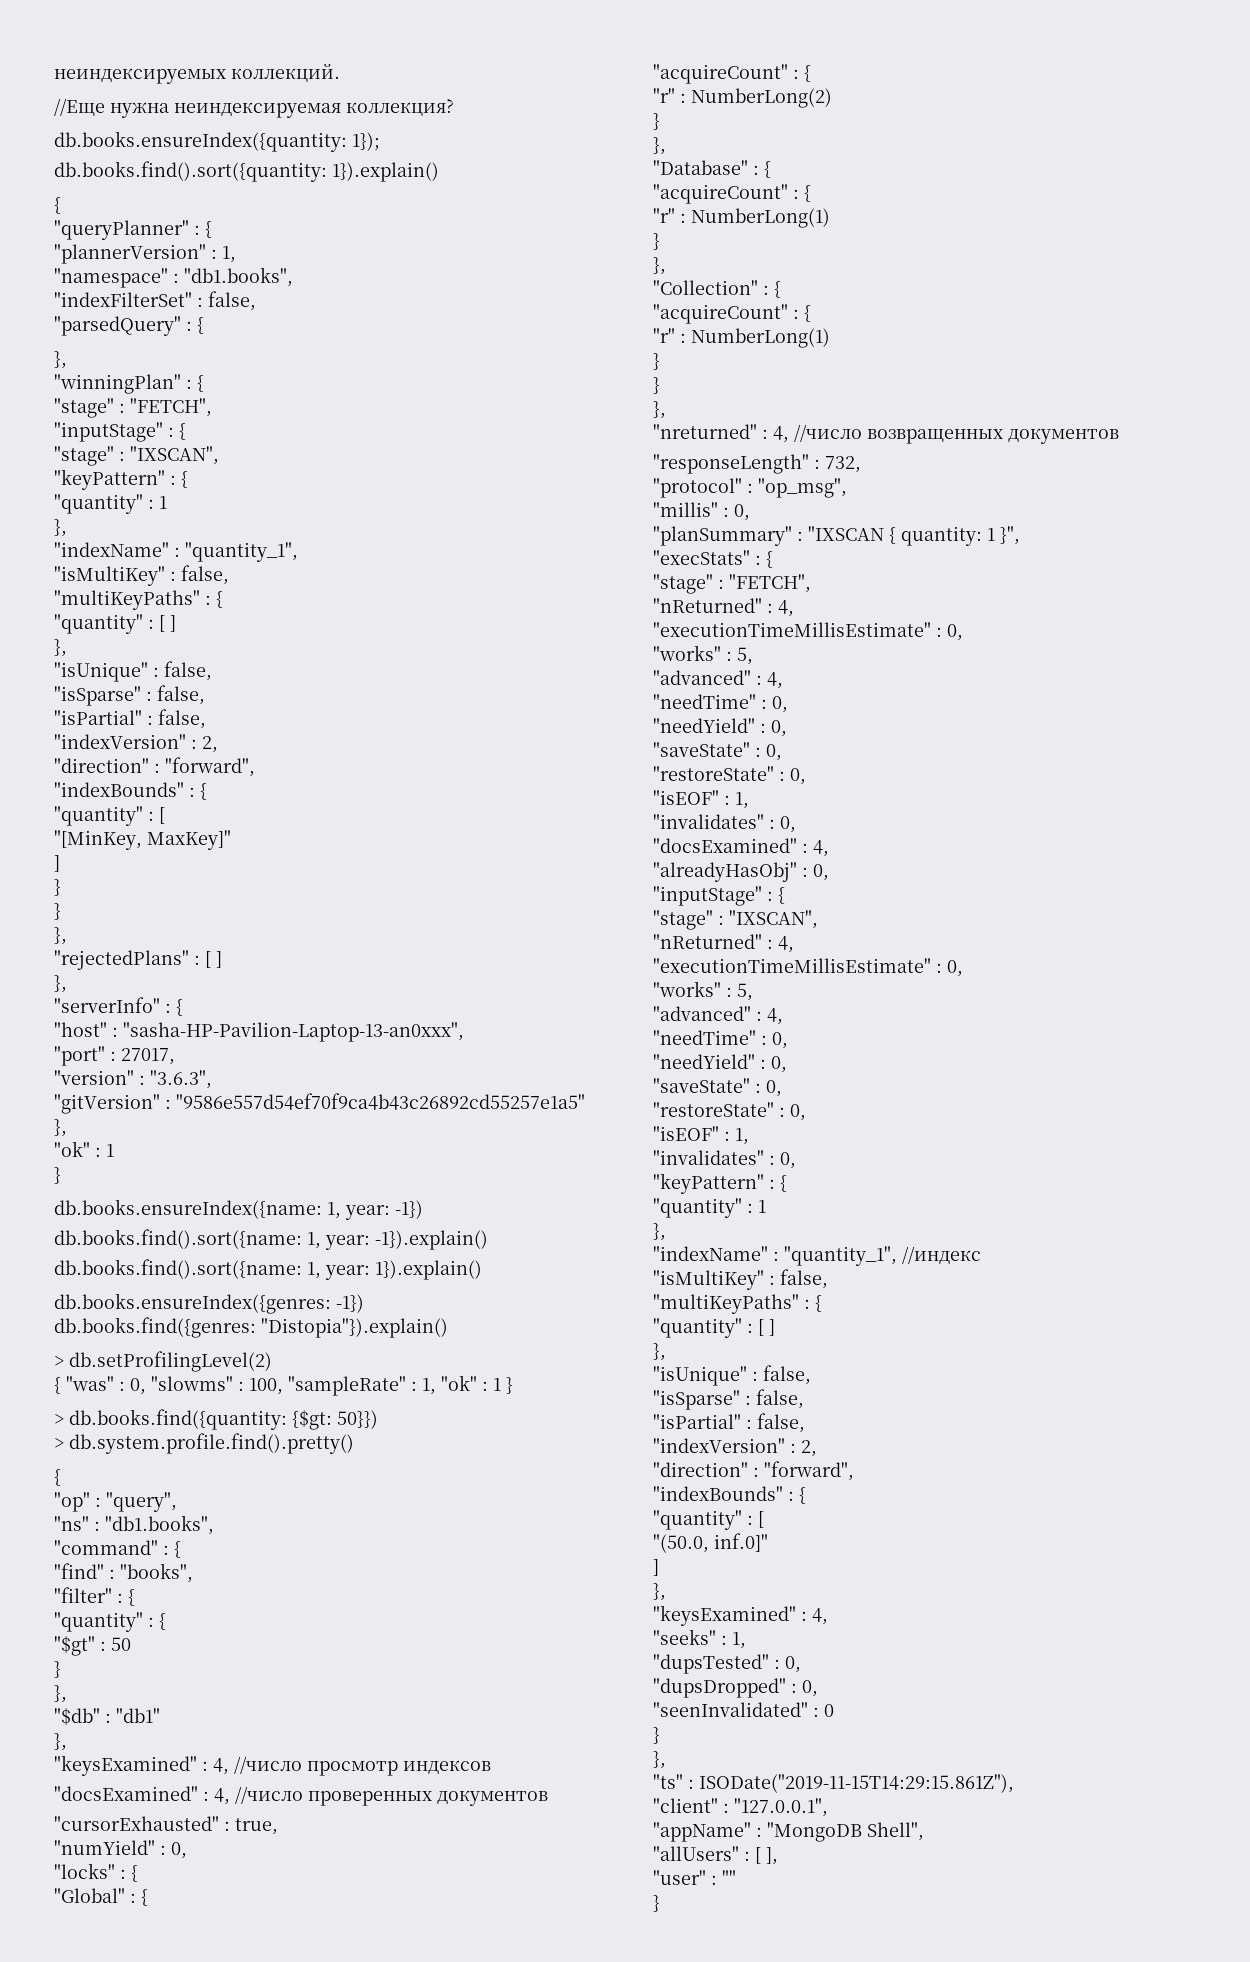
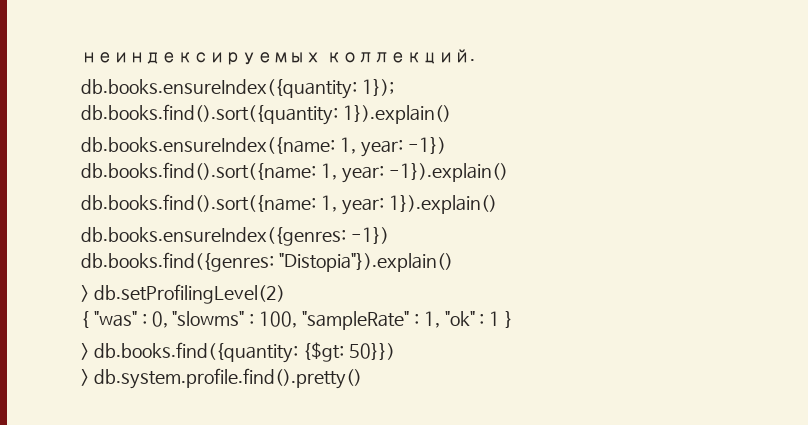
[54,98,454,118] // //Еще нужна неиндексируемая коллекция? -> (475, 56) none
[54,197,61,214] [54,220,212,240] [54,244,236,264] [54,267,293,288] [54,291,256,311] [54,316,204,336] [54,351,67,369] [54,374,204,394] [54,398,212,418] [54,422,186,442] [54,446,219,466] [54,469,188,490] [54,494,167,514] [54,519,67,537] [54,542,298,562] [54,565,229,586] [54,590,223,610] [54,614,176,634] [54,639,67,657] [54,661,212,682] [54,685,205,706] [54,709,206,729] [54,734,218,753] [54,757,255,777] [54,782,207,800] [54,806,165,826] [54,830,231,850] [54,855,60,872] [54,879,61,896] [54,903,61,920] [54,927,67,945] [54,950,222,970] [54,975,67,993] [54,997,183,1016] [54,1022,464,1042] [54,1046,175,1066] [54,1070,212,1089] [54,1093,585,1114] [54,1119,67,1137] [54,1141,114,1157] [54,1167,61,1184] // { // "queryPlanner" : { // "plannerVersion" : 1, // "namespace" : "db1.books", // "indexFilterSet" : false, // "parsedQuery" : { // }, // "winningPlan" : { // "stage" : "FETCH", // "inputStage" : { // "stage" : "IXSCAN", // "keyPattern" : { // "quantity" : 1 // }, // "indexName" : "quantity_1", // "isMultiKey" : false, // "multiKeyPaths" : { // "quantity" : [ ] // }, // "isUnique" : false, // "isSparse" : false, // "isPartial" : false, // "indexVersion" : 2, // "direction" : "forward", // "indexBounds" : { // "quantity" : [ // "[MinKey, MaxKey]" // ] // } // } // }, // "rejectedPlans" : [ ] // }, // "serverInfo" : { // "host" : "sasha-HP-Pavilion-Laptop-13-an0xxx", // "port" : 27017, // "version" : "3.6.3", // "gitVersion" : "9586e557d54ef70f9ca4b43c26892cd55257e1a5" // }, // "ok" : 1 // } -> (451, 114) none
[54,1469,61,1486] [54,1492,177,1512] [54,1515,214,1535] [54,1540,181,1558] [54,1563,193,1583] [54,1587,135,1606] [54,1612,166,1632] [54,1636,131,1656] [54,1661,61,1678] [54,1685,67,1703] [54,1708,160,1725] [54,1733,67,1751] [54,1755,491,1776] [54,1786,548,1806] [54,1816,278,1835] [54,1840,187,1859] [54,1863,138,1882] [54,1888,148,1906] [653,64,811,84] [653,88,832,108] [653,113,660,130] [653,137,666,155] [653,160,771,178] [653,184,811,204] [653,208,830,228] [653,233,660,250] [653,257,666,275] [653,280,781,298] [653,304,811,324] [653,328,830,348] [653,353,660,370] [653,377,660,394] [653,401,666,419] [653,424,1119,444] [653,454,861,474] [653,478,847,498] [653,502,750,521] [653,526,1020,546] [653,550,773,568] [653,574,811,594] [653,598,794,617] [653,622,963,641] [653,645,753,665] [653,670,783,689] [653,694,788,713] [653,718,787,737] [653,742,782,761] [653,766,806,785] [653,790,749,809] [653,814,796,833] [653,838,829,857] [653,862,829,882] [653,886,785,906] [653,910,818,930] [653,934,794,953] [653,958,963,977] [653,981,753,1001] [653,1006,783,1025] [653,1030,788,1049] [653,1054,787,1073] [653,1078,782,1097] [653,1102,806,1121] [653,1126,749,1145] [653,1150,796,1169] [653,1173,787,1194] [653,1198,766,1218] [653,1223,666,1241] [653,1246,981,1266] [653,1269,828,1290] [653,1294,822,1314] [653,1318,775,1338] [653,1343,666,1361] [653,1365,811,1386] [653,1389,804,1410] [653,1413,805,1433] [653,1438,817,1457] [653,1461,854,1481] [653,1486,806,1504] [653,1510,764,1530] [653,1533,768,1553] [653,1559,659,1576] [653,1583,666,1601] [653,1605,828,1626] [653,1629,746,1649] [653,1654,801,1674] [653,1678,818,1698] [653,1702,834,1717] [653,1727,660,1744] [653,1751,666,1769] [653,1774,1014,1793] [653,1798,828,1817] [653,1822,924,1842] [653,1846,778,1865] [653,1870,736,1885] [653,1895,660,1912] // { // "op" : "query", // "ns" : "db1.books", // "command" : { // "find" : "books", // "filter" : { // "quantity" : { // "$gt" : 50 // } // }, // "$db" : "db1" // }, // "keysExamined" : 4, //число просмотр индексов // "docsExamined" : 4, //число проверенных документов // "cursorExhausted" : true, // "numYield" : 0, // "locks" : { // "Global" : { // "acquireCount" : { // "r" : NumberLong(2) // } // }, // "Database" : { // "acquireCount" : { // "r" : NumberLong(1) // } // }, // "Collection" : { // "acquireCount" : { // "r" : NumberLong(1) // } // } // }, // "nreturned" : 4, //число возвращенных документов // "responseLength" : 732, // "protocol" : "op_msg", // "millis" : 0, // "planSummary" : "IXSCAN { quantity: 1 }", // "execStats" : { // "stage" : "FETCH", // "nReturned" : 4, // "executionTimeMillisEstimate" : 0, // "works" : 5, // "advanced" : 4, // "needTime" : 0, // "needYield" : 0, // "saveState" : 0, // "restoreState" : 0, // "isEOF" : 1, // "invalidates" : 0, // "docsExamined" : 4, // "alreadyHasObj" : 0, // "inputStage" : { // "stage" : "IXSCAN", // "nReturned" : 4, // "executionTimeMillisEstimate" : 0, // "works" : 5, // "advanced" : 4, // "needTime" : 0, // "needYield" : 0, // "saveState" : 0, // "restoreState" : 0, // "isEOF" : 1, // "invalidates" : 0, // "keyPattern" : { // "quantity" : 1 // }, // "indexName" : "quantity_1", //индекс // "isMultiKey" : false, // "multiKeyPaths" : { // "quantity" : [ ] // }, // "isUnique" : false, // "isSparse" : false, // "isPartial" : false, // "indexVersion" : 2, // "direction" : "forward", // "indexBounds" : { // "quantity" : [ // "(50.0, inf.0]" // ] // }, // "keysExamined" : 4, // "seeks" : 1, // "dupsTested" : 0, // "dupsDropped" : 0, // "seenInvalidated" : 0 // } // }, // "ts" : ISODate("2019-11-15T14:29:15.861Z"), // "client" : "127.0.0.1", // "appName" : "MongoDB Shell", // "allUsers" : [ ], // "user" : "" // } -> (362, 378) none

